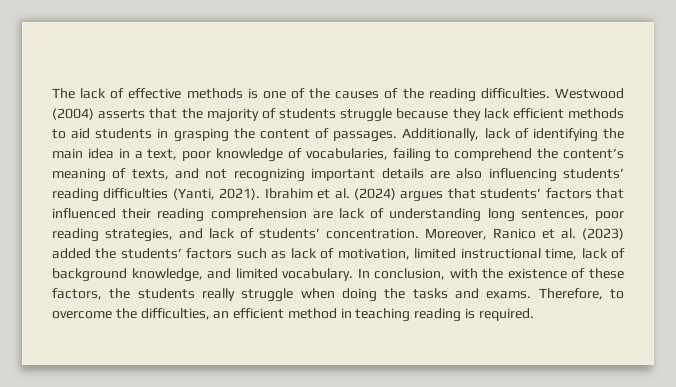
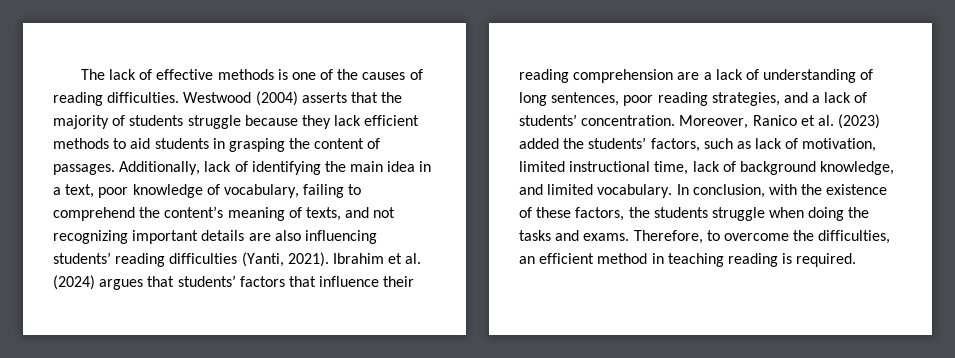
[402,88,424,99] the -> (423, 74) none
[305,148,388,160] vocabularies, -> [223,184,299,198] vocabulary,
[52,208,116,219] influenced -> [319,276,380,287] influence
(333, 215) none -> [703,72,712,80] a
(482, 215) none -> [860,69,874,80] of
(203, 233) none -> [812,95,821,103] a
[186,248,233,259] factors -> [650,138,700,152] factors,
[202,288,235,301] really -> (708, 212) none

